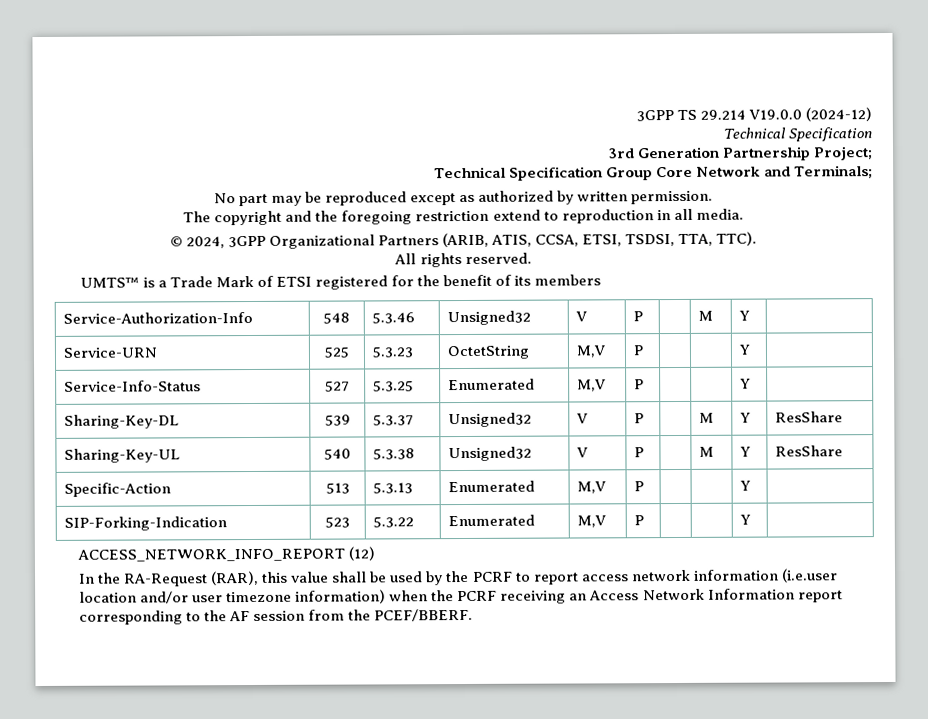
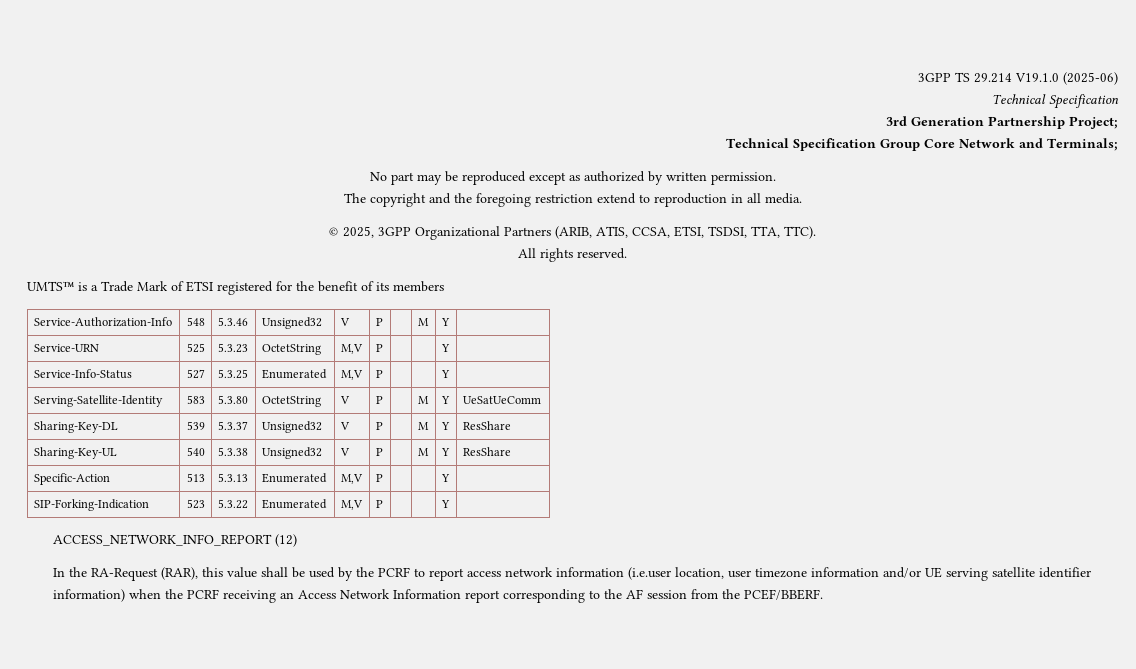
[747,107,872,122] V19.0.0 (2024-12) -> [1015,72,1118,85] V19.1.0 (2025-06)
[185,236,225,249] 2024, -> [343,226,374,238] 2025,
(751, 383) none -> [33,395,163,407] [186,395,205,404] [217,395,248,404] [261,396,321,407] [339,396,350,404] [375,396,383,404] [417,396,429,404] [440,396,450,404] [462,396,541,404] // Serving-Satellite-Identity | 583 | 5.3.80 | OctetString | V | P | | M | Y | UeSatUeComm
[78,591,293,604] location and/or user timezone -> [675,567,1092,581] location, user timezone information and/or UE serving satellite identifier

